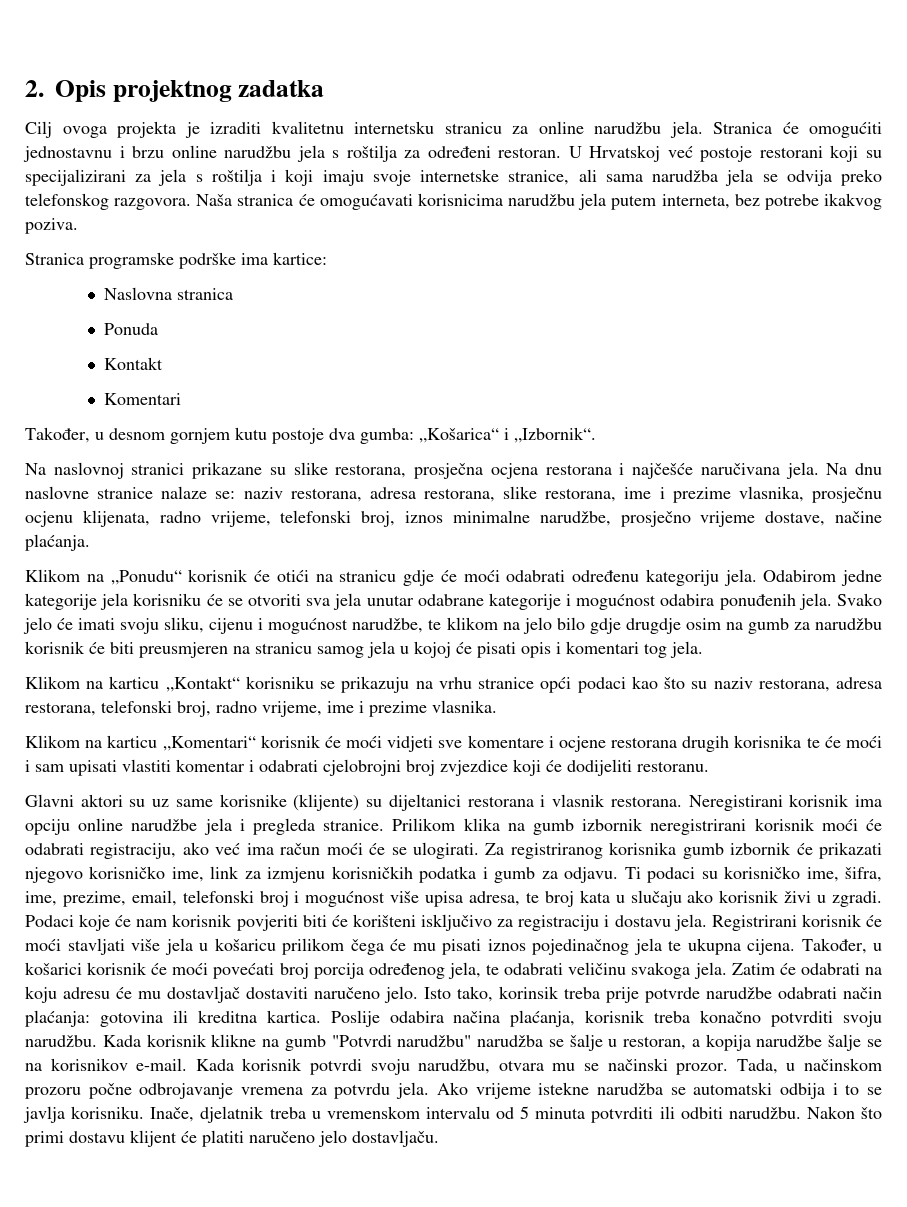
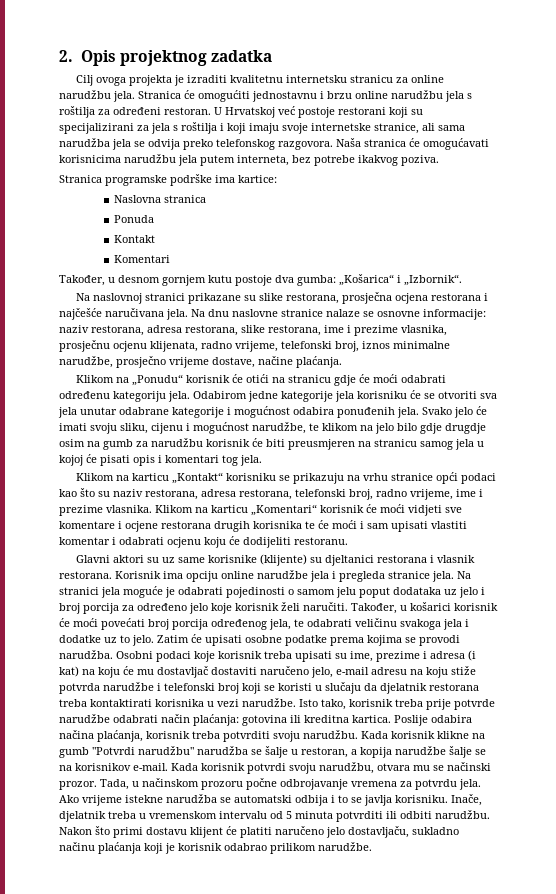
[215,491,236,499] se: -> [363,309,486,320] se osnovne informacije:
(497, 706) // -> (152, 509) none
[323,759,541,776] cjelobrojni broj zvjezdice koji -> [167,537,226,548] ocjenu koju
[388,794,461,811] dijeltanici -> [324,555,374,566] djeltanici
[688,794,850,811] Neregistirani korisnik -> [115,571,161,579] Korisnik
[323,818,883,835] [25,842,882,859] [25,866,883,883] [25,890,883,907] [25,914,883,931] [25,938,795,955] stranice. Prilikom klika na gumb izbornik neregistrirani korisnik moći će odabrati registraciju, ako već ima račun moći će se ulogirati. Za registriranog korisnika gumb izbornik će prikazati njegovo korisničko ime, link za izmjenu korisničkih podatka i gumb za odjavu. Ti podaci su korisničko ime, šifra, ime, prezime, email, telefonski broj i mogućnost više upisa adresa, te broj kata u slučaju ako korisnik živi u zgradi. Podaci koje će nam korisnik povjeriti biti će korišteni isključivo za registraciju i dostavu jela. Registrirani korisnik će moći stavljati više jela u košaricu prilikom čega će mu pisati iznos pojedinačnog jela te ukupna cijena. -> [388,571,471,582] [59,586,485,598] [59,602,348,614] stranice jela. Na stranici jela moguće je odabrati pojedinosti o samom jelu poput dodataka uz jelo i broj porcija za određeno jelo koje korisnik želi naručiti.
[693,962,883,979] [25,986,110,1003] jela. Zatim će odabrati na koju adresu -> [443,619,469,630] [59,634,460,646] [59,650,476,662] [59,666,120,678] jela i dodatke uz to jelo. Zatim će upisati osobne podatke prema kojima se provodi narudžba. Osobni podaci koje korisnik treba upisati su ime, prezime i adresa (i kat) na koju
[384,986,418,1003] jelo. -> [311,666,476,678] [59,682,479,694] [59,698,296,707] jelo, e-mail adresu na koju stiže potvrda narudžbe i telefonski broj koji se koristi u slučaju da djelatnik restorana treba kontaktirati korisnika u vezi narudžbe.
[499,986,559,999] korinsik -> [349,699,393,707] korisnik
[700,1010,762,1023] konačno -> (220, 735) none
[352,1130,439,1147] dostavljaču. -> [348,826,459,838] [59,842,372,854] dostavljaču, sukladno načinu plaćanja koji je korisnik odabrao prilikom narudžbe.

